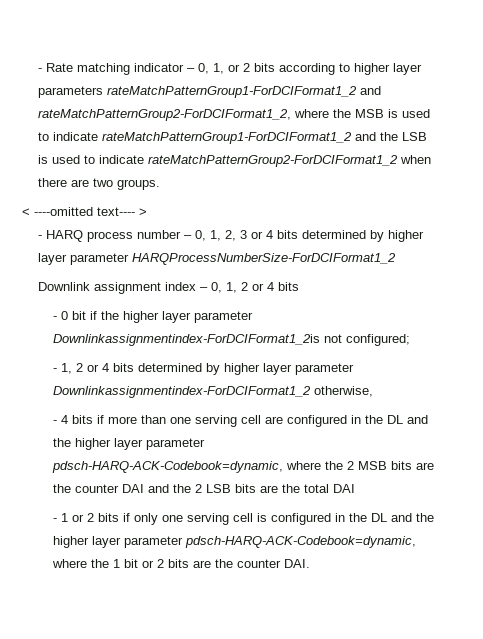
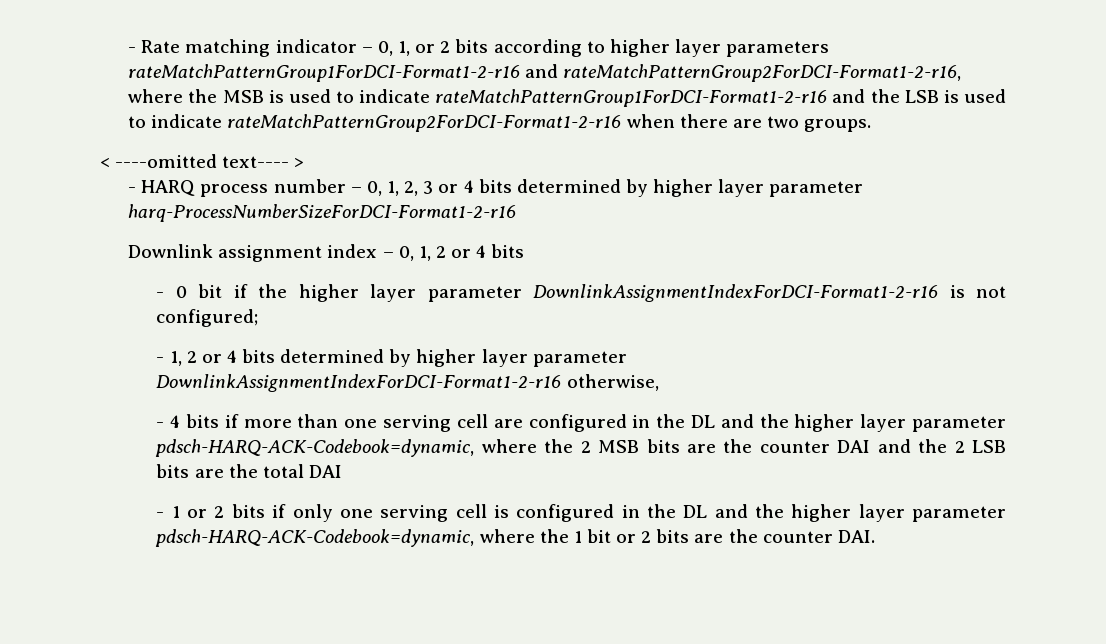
[106,86,381,98] [37,109,291,121] rateMatchPatternGroup1-ForDCIFormat1_2 and rateMatchPatternGroup2-ForDCIFormat1_2, -> [128,64,962,82] rateMatchPatternGroup1ForDCI-Format1-2-r16 and rateMatchPatternGroup2ForDCI-Format1-2-r16,
[101,132,352,144] rateMatchPatternGroup1-ForDCIFormat1_2 -> [435,89,828,107] rateMatchPatternGroup1ForDCI-Format1-2-r16
[147,155,398,167] rateMatchPatternGroup2-ForDCIFormat1_2 -> [227,114,622,132] rateMatchPatternGroup2ForDCI-Format1-2-r16
[131,253,396,265] HARQProcessNumberSize-ForDCIFormat1_2 -> [128,204,517,222] harq-ProcessNumberSizeForDCI-Format1-2-r16
[53,334,321,346] Downlinkassignmentindex-ForDCIFormat1_2is -> [533,284,965,302] DownlinkAssignmentIndexForDCI-Format1-2-r16 is
[53,386,312,398] Downlinkassignmentindex-ForDCIFormat1_2 -> [156,374,562,392] DownlinkAssignmentIndexForDCI-Format1-2-r16

